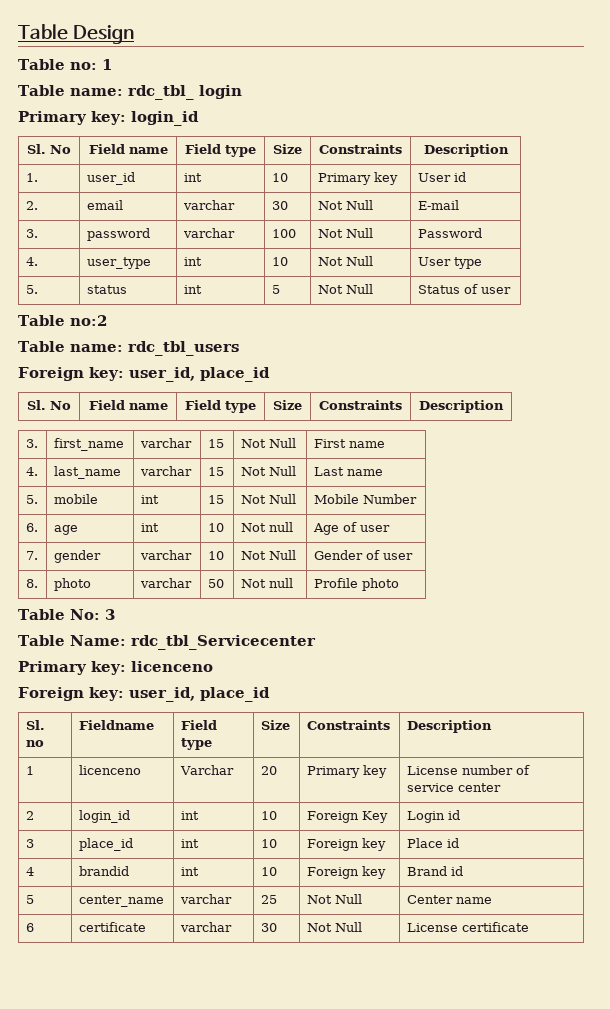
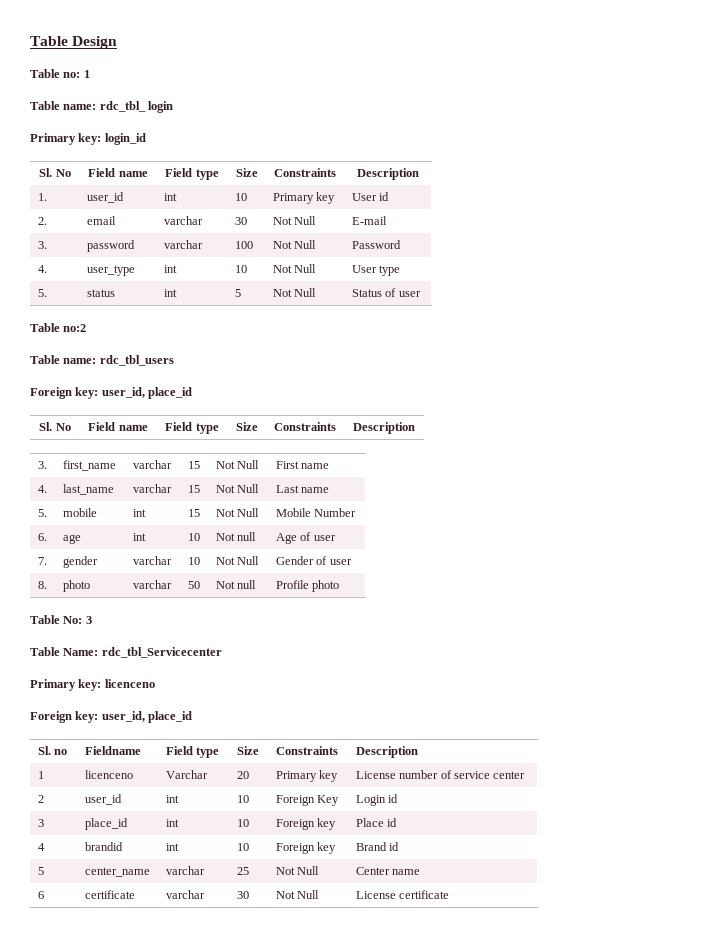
[78,810,130,823] login_id -> [84,794,122,805] user_id

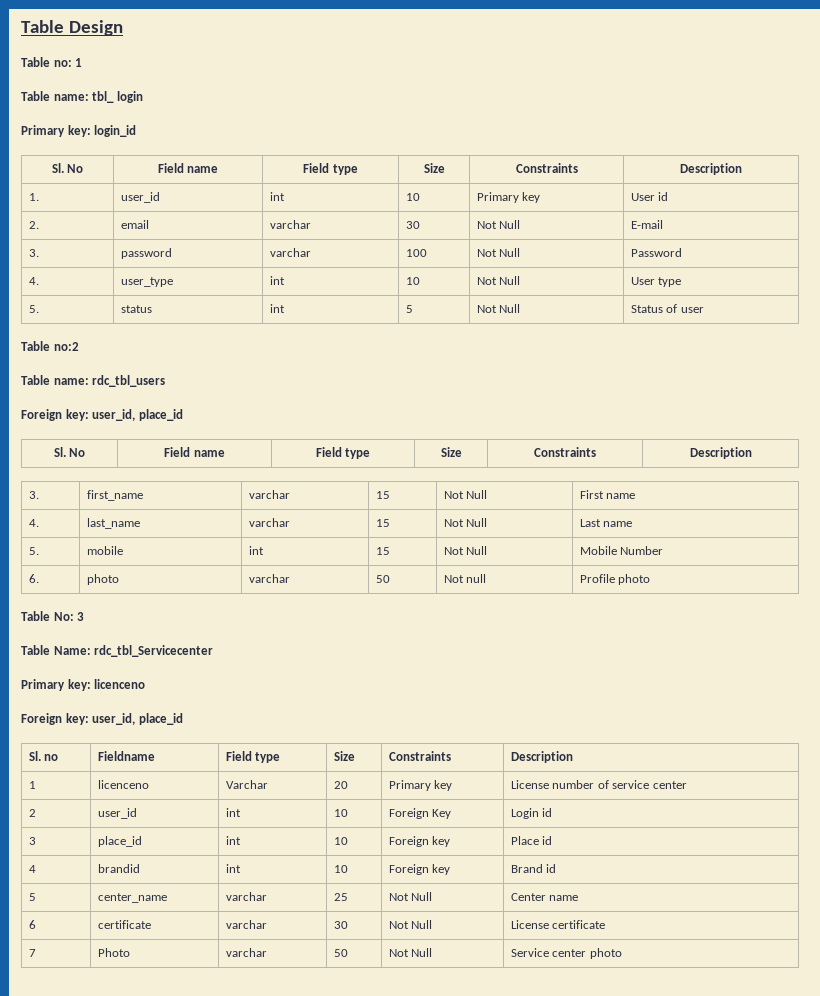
[99,101,146,112] rdc_tbl_ -> [92,91,115,103] tbl_
[62,534,81,544] [132,533,146,541] [187,533,200,541] [215,532,257,541] [275,532,336,544] [37,557,47,565] [62,556,98,568] [132,556,172,565] [187,557,200,565] [215,556,260,565] [275,556,352,565] [37,581,47,589] | age | int | 10 | Not null | Age of user // 7. | gender | varchar | 10 | Not Null | Gender of user // 8. -> (39, 578) none
(450, 894) none -> [28,949,36,957] [97,948,130,957] [225,948,267,957] [333,949,348,957] [388,948,433,957] [510,948,622,959] // 7 | Photo | varchar | 50 | Not Null | Service center photo

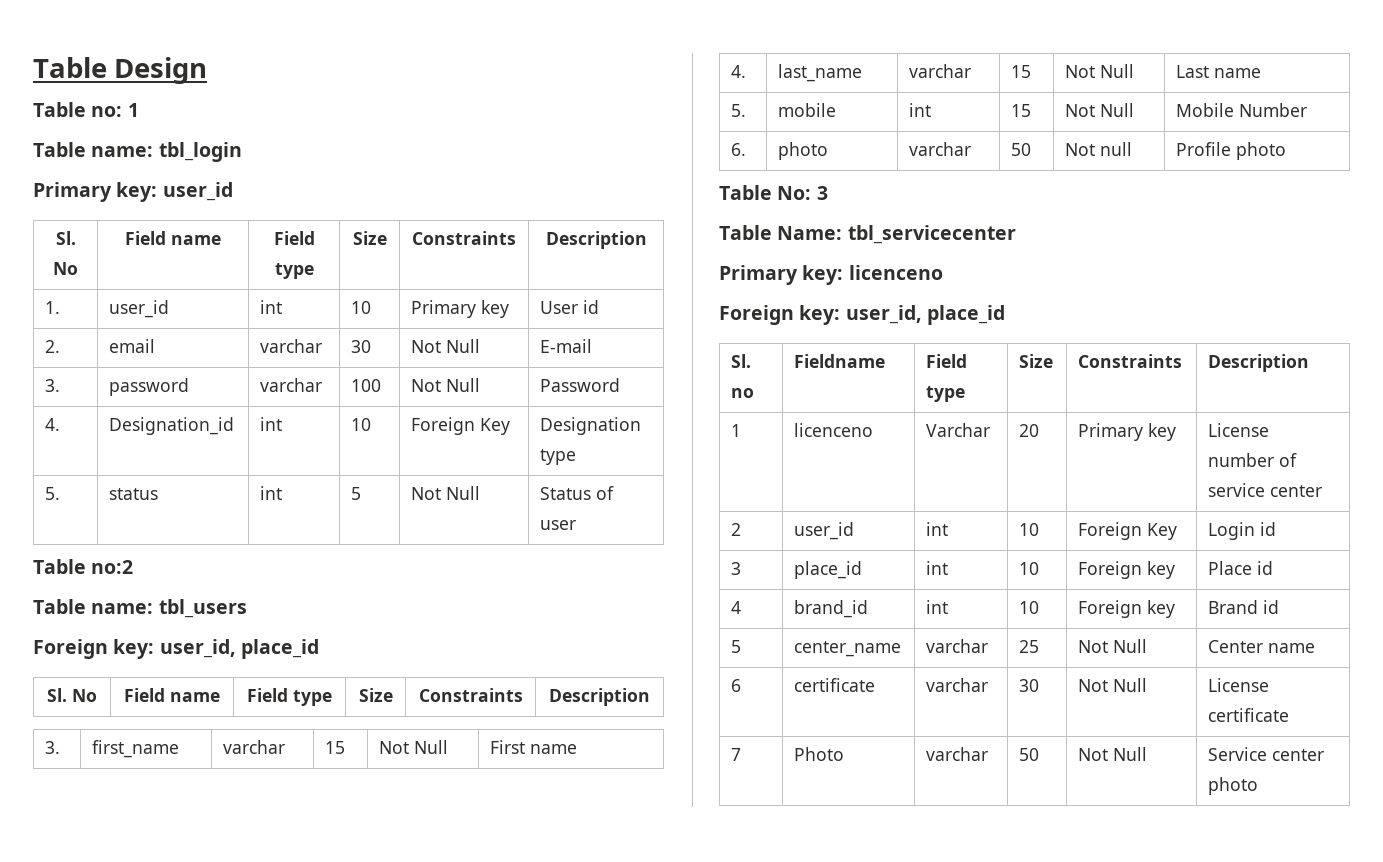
[92,91,143,103] [21,125,137,137] tbl_ login // Primary key: login_id -> [158,142,242,162] [33,182,233,202] tbl_login // Primary key: user_id
[120,277,173,287] [269,276,285,285] [405,277,420,285] [476,276,521,285] [630,277,655,285] user_type | int | 10 | Not Null | User -> [109,417,235,435] [260,417,283,431] [351,418,372,431] [411,417,511,435] [540,417,642,435] Designation_id | int | 10 | Foreign Key | Designation
[92,375,166,387] rdc_tbl_users -> [158,599,247,618] tbl_users
[94,645,214,657] rdc_tbl_Servicecenter -> [847,225,1016,244] tbl_servicecenter
[97,864,140,873] brandid -> [794,600,869,618] brand_id

